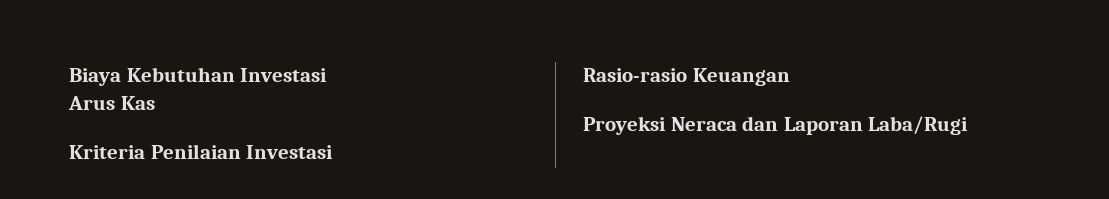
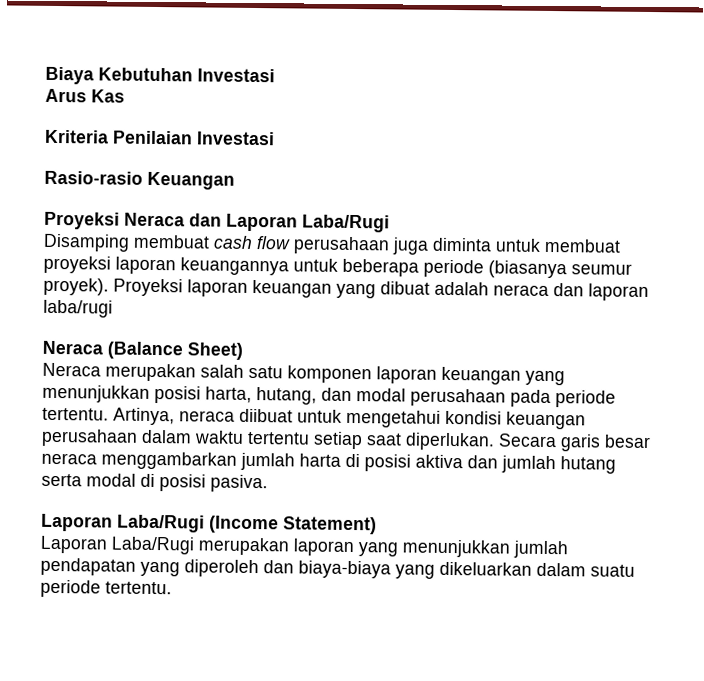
(969, 125) none -> [43,233,621,255] [43,255,632,279] [43,277,649,301] [43,299,113,318] [42,340,243,360] [42,362,565,386] [42,384,616,408] [42,407,586,430] [41,428,651,452] [41,451,616,474] [41,473,268,493] [41,513,377,535] [40,535,568,559] [40,557,635,579] [40,579,172,598] // Disamping membuat cash flow perusahaan juga diminta untuk membuat proyeksi laporan keuangannya untuk beberapa periode (biasanya seumur proyek). Proyeksi laporan keuangan yang dibuat adalah neraca dan laporan laba/rugi // Neraca (Balance Sheet) // Neraca merupakan salah satu komponen laporan keuangan yang menunjukkan posisi harta, hutang, dan modal perusahaan pada periode tertentu. Artinya, neraca diibuat untuk mengetahui kondisi keuangan perusahaan dalam waktu tertentu setiap saat diperlukan. Secara garis besar neraca menggambarkan jumlah harta di posisi aktiva dan jumlah hutang serta modal di posisi pasiva. // Laporan Laba/Rugi (Income Statement) // Laporan Laba/Rugi merupakan laporan yang menunjukkan jumlah pendapatan yang diperoleh dan biaya-biaya yang dikeluarkan dalam suatu periode tertentu.

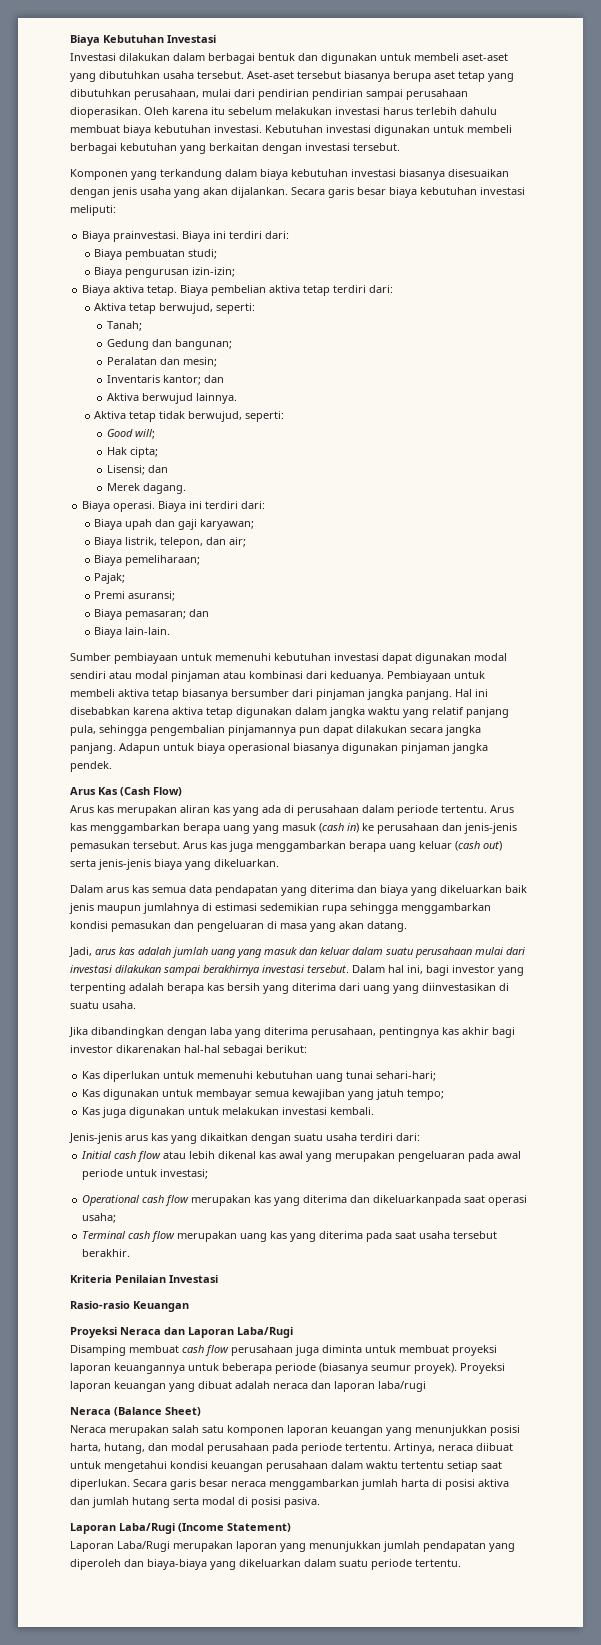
[45,88,125,103] Arus Kas -> [70,53,508,64] [70,71,514,82] [70,89,468,100] [70,107,497,118] [70,125,512,136] [70,143,400,154] [70,169,509,180] [70,187,525,198] [70,205,116,216] [82,231,290,242] [94,249,218,260] [94,267,236,278] [82,285,394,296] [94,303,256,314] [106,321,142,331] [106,339,232,350] [106,357,217,367] [106,375,224,385] [106,393,237,404] [94,411,285,422] [106,429,155,439] [106,447,158,458] [106,465,168,475] [106,483,186,494] [82,501,266,512] [94,519,255,530] [94,537,247,548] [94,555,201,566] [94,573,126,584] [94,591,176,601] [94,609,210,620] [94,627,171,638] [70,653,507,664] [70,671,485,682] [70,689,488,700] [70,707,509,718] [70,725,481,736] [70,743,488,754] [70,761,112,772] [70,787,182,796] [70,805,514,816] [70,823,517,834] [70,841,502,852] [70,859,279,870] [70,885,527,896] [69,903,491,914] [70,921,407,932] [69,947,525,958] [70,965,524,976] [70,983,509,994] [70,1001,136,1009] [69,1027,515,1038] [70,1045,307,1056] [82,1071,437,1082] [82,1089,445,1100] [82,1107,375,1118] [69,1133,420,1144] [81,1151,522,1162] [82,1169,209,1180] [82,1195,528,1206] [82,1213,117,1223] [82,1231,498,1242] [82,1249,131,1257] Investasi dilakukan dalam berbagai bentuk dan digunakan untuk membeli aset-aset yang dibutuhkan usaha tersebut. Aset-aset tersebut biasanya berupa aset tetap yang dibutuhkan perusahaan, mulai dari pendirian pendirian sampai perusahaan dioperasikan. Oleh karena itu sebelum melakukan investasi harus terlebih dahulu membuat biaya kebutuhan investasi. Kebutuhan investasi digunakan untuk membeli berbagai kebutuhan yang berkaitan dengan investasi tersebut. // Komponen yang terkandung dalam biaya kebutuhan investasi biasanya disesuaikan dengan jenis usaha yang akan dijalankan. Secara garis besar biaya kebutuhan investasi meliputi: // Biaya prainvestasi. Biaya ini terdiri dari: // Biaya pembuatan studi; // Biaya pengurusan izin-izin; // Biaya aktiva tetap. Biaya pembelian aktiva tetap terdiri dari: // Aktiva tetap berwujud, seperti: // Tanah; // Gedung dan bangunan; // Peralatan dan mesin; // Inventaris kantor; dan // Aktiva berwujud lainnya. // Aktiva tetap tidak berwujud, seperti: // Good will; // Hak cipta; // Lisensi; dan // Merek dagang. // Biaya operasi. Biaya ini terdiri dari: // Biaya upah dan gaji karyawan; // Biaya listrik, telepon, dan air; // Biaya pemeliharaan; // Pajak; // Premi asuransi; // Biaya pemasaran; dan // Biaya lain-lain. // Sumber pembiayaan untuk memenuhi kebutuhan investasi dapat digunakan modal sendiri atau modal pinjaman atau kombinasi dari keduanya. Pembiayaan untuk membeli aktiva tetap biasanya bersumber dari pinjaman jangka panjang. Hal ini disebabkan karena aktiva tetap digunakan dalam jangka waktu yang relatif panjang pula, sehingga pengembalian pinjamannya pun dapat dilakukan secara jangka panjang. Adapun untuk biaya operasional biasanya digunakan pinjaman jangka pendek. // Arus Kas (Cash Flow) // Arus kas merupakan aliran kas yang ada di perusahaan dalam periode tertentu. Arus kas menggambarkan berapa uang yang masuk (cash in) ke perusahaan dan jenis-jenis pemasukan tersebut. Arus kas juga menggambarkan berapa uang keluar (cash out) serta jenis-jenis biaya yang dikeluarkan. // Dalam arus kas semua data pendapatan yang diterima dan biaya yang dikeluarkan baik jenis maupun jumlahnya di estimasi sedemikian rupa sehingga menggambarkan kondisi pemasukan dan pengeluaran di masa yang akan datang. // Jadi, arus kas adalah jumlah uang yang masuk dan keluar dalam suatu perusahaan mulai dari investasi dilakukan sampai berakhirnya investasi tersebut. Dalam hal ini, bagi investor yang terpenting adalah berapa kas bersih yang diterima dari uang yang diinvestasikan di suatu usaha. // Jika dibandingkan dengan laba yang diterima perusahaan, pentingnya kas akhir bagi investor dikarenakan hal-hal sebagai berikut: // Kas diperlukan untuk memenuhi kebutuhan uang tunai sehari-hari; // Kas digunakan untuk membayar semua kewajiban yang jatuh tempo; // Kas juga digunakan untuk melakukan investasi kembali. // Jenis-jenis arus kas yang dikaitkan dengan suatu usaha terdiri dari: // Initial cash flow atau lebih dikenal kas awal yang merupakan pengeluaran pada awal periode untuk investasi; // Operational cash flow merupakan kas yang diterima dan dikeluarkanpada saat operasi usaha; // Terminal cash flow merupakan uang kas yang diterima pada saat usaha tersebut berakhir.

